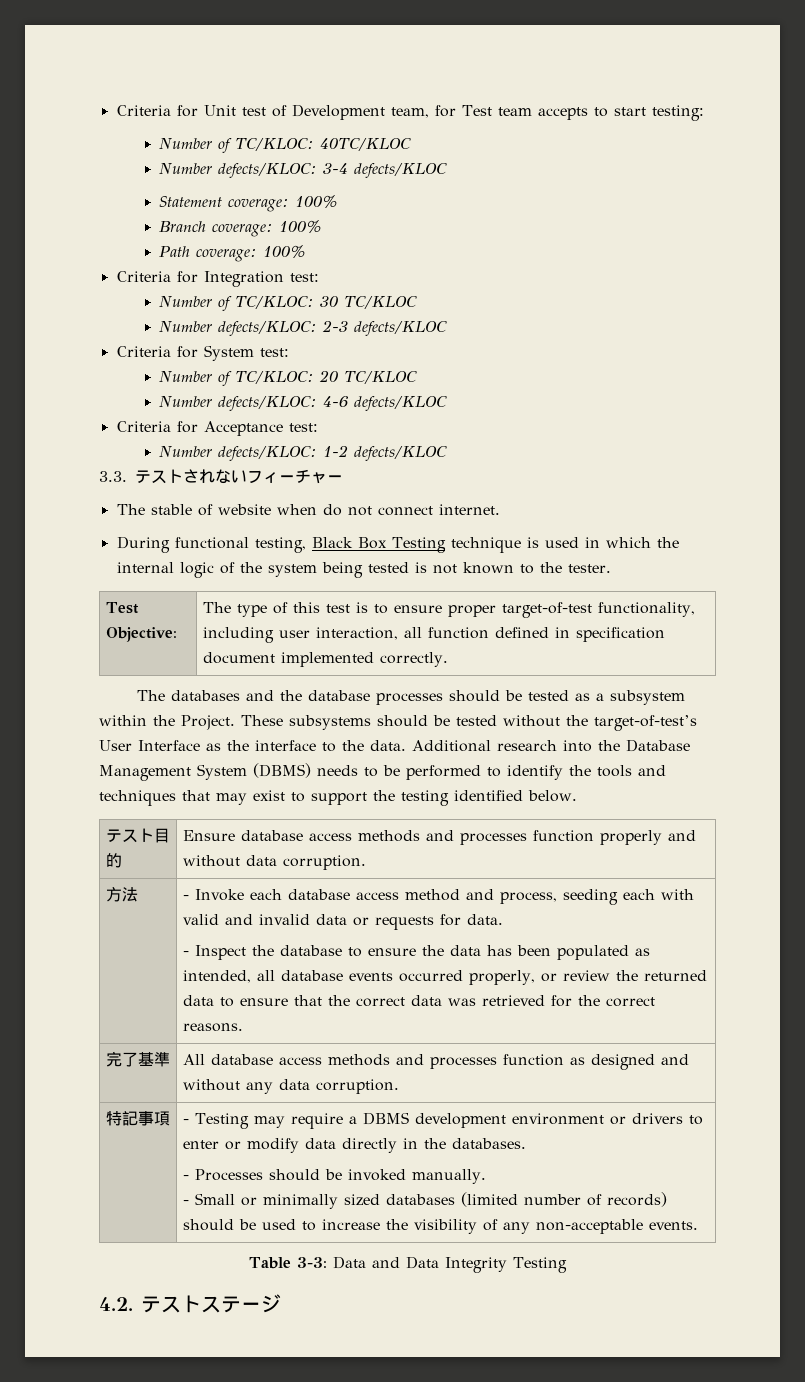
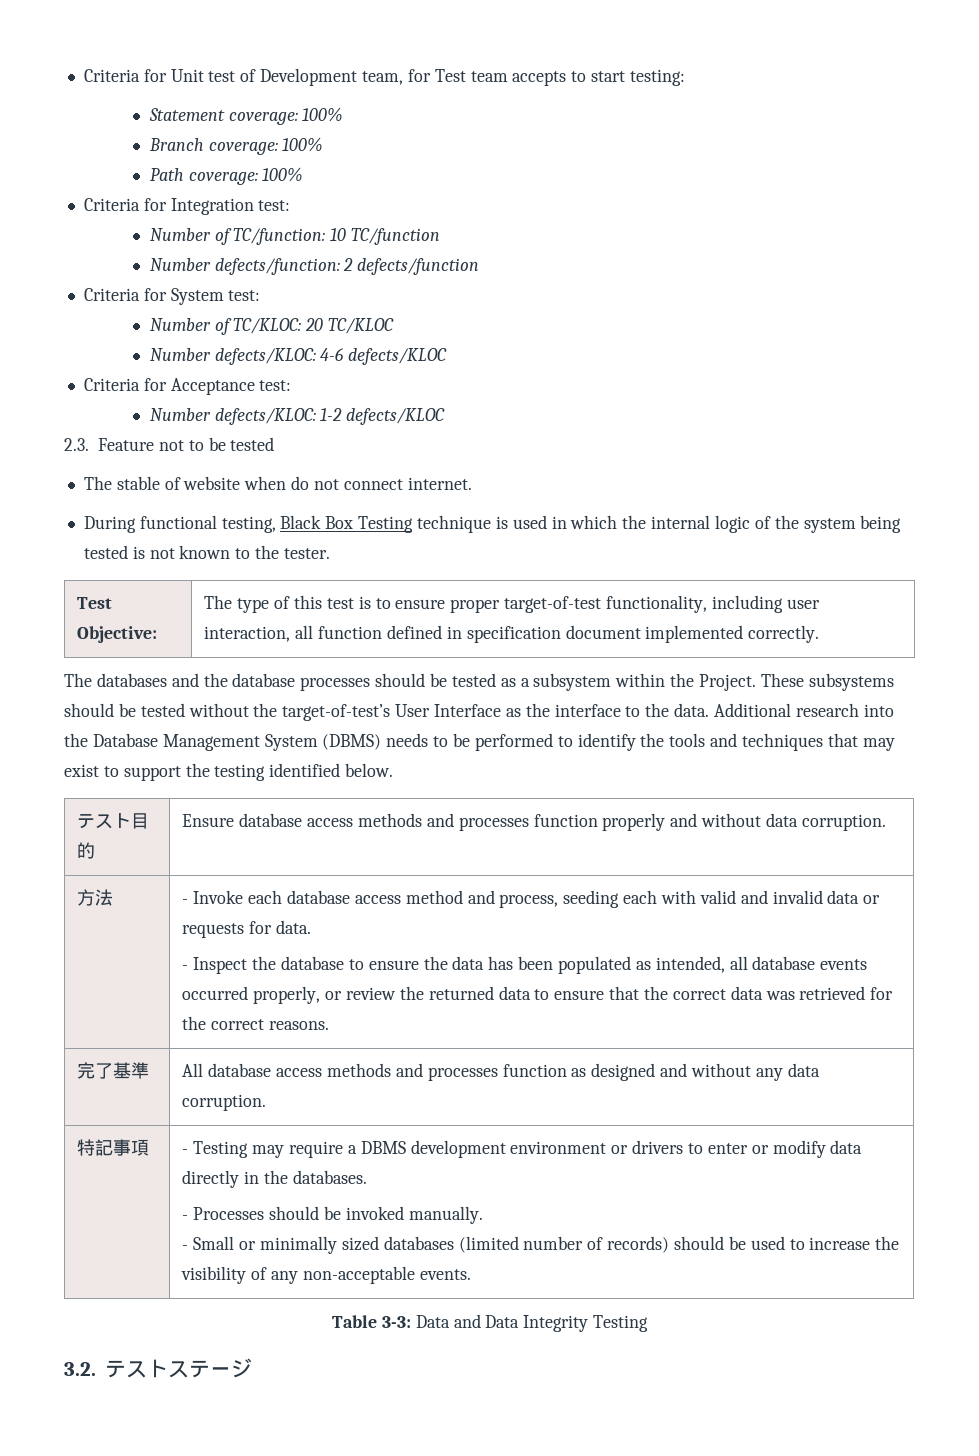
[159,138,412,153] [159,163,448,178] // Number of TC/KLOC: 40TC/KLOC // Number defects/KLOC: 3-4 defects/KLOC -> (685, 77) none
[235,296,418,309] [159,320,448,336] TC/KLOC: 30 TC/KLOC // Number defects/KLOC: 2-3 defects/KLOC -> [233,228,441,245] [149,258,480,275] TC/function: 10 TC/function // Number defects/function: 2 defects/function
[99,469,343,484] 3.3.テストされないフィーチャー -> [64,437,275,451] 2.3. Feature not to be tested
[99,1297,133,1311] 4.2. -> [64,1362,96,1376] 3.2.

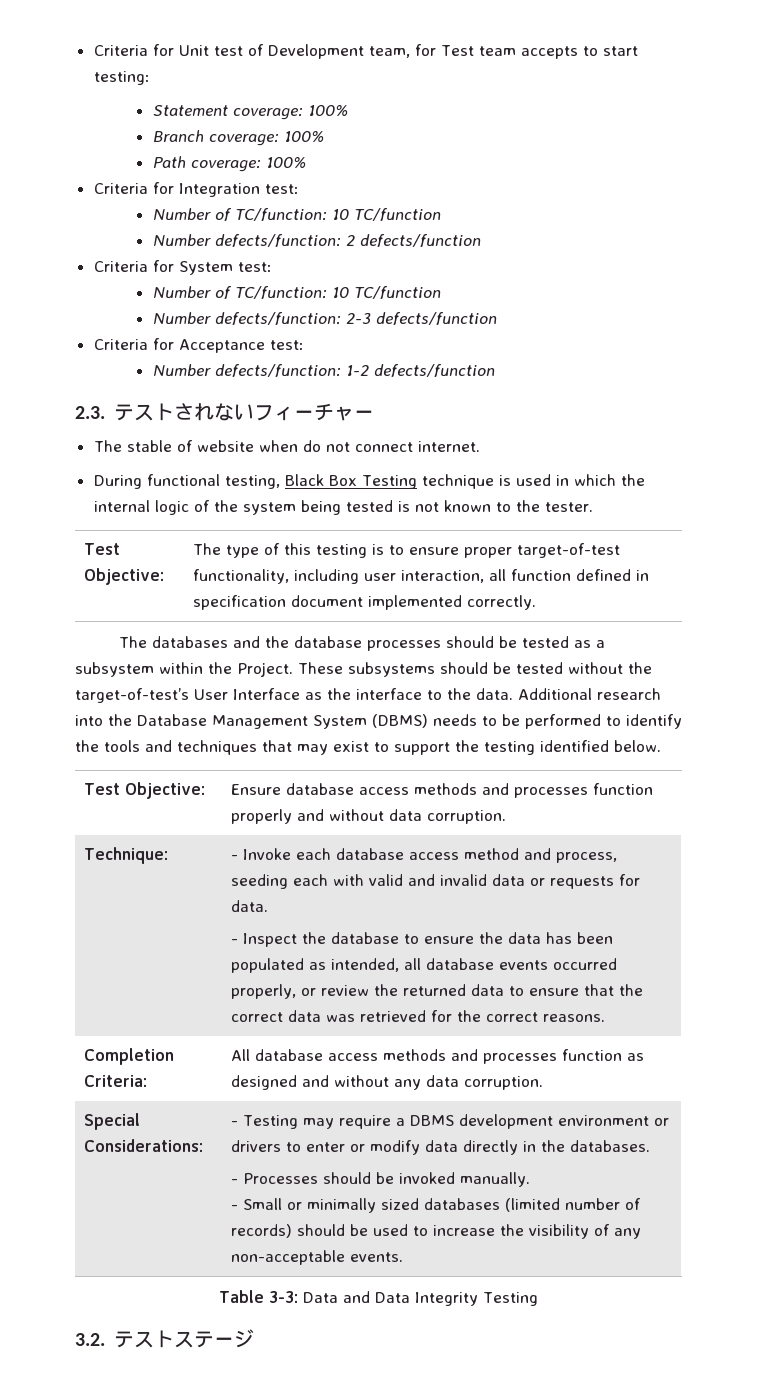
[233,318,395,334] [149,348,448,365] TC/KLOC: 20 TC/KLOC // Number defects/KLOC: 4-6 defects/KLOC -> [234,286,441,299] [152,312,497,325] TC/function: 10 TC/function // Number defects/function: 2-3 defects/function
[214,408,446,425] [64,437,275,451] defects/KLOC: 1-2 defects/KLOC // 2.3. Feature not to be tested -> [214,364,495,377] [75,403,374,421] defects/function: 1-2 defects/function // 2.3.テストされないフィーチャー
[326,598,354,609] test -> [315,544,367,558] testing
[77,813,150,829] [77,842,96,859] テスト目的 -> [83,782,205,799] Test Objective:
[77,889,114,906] 方法 -> [83,847,168,864] Technique:
[77,1062,150,1079] 完了基準 -> [83,1048,174,1065] [83,1075,147,1087] Completion Criteria:
[77,1139,150,1156] 特記事項 -> [83,1113,140,1130] [83,1139,203,1152] Special Considerations:

